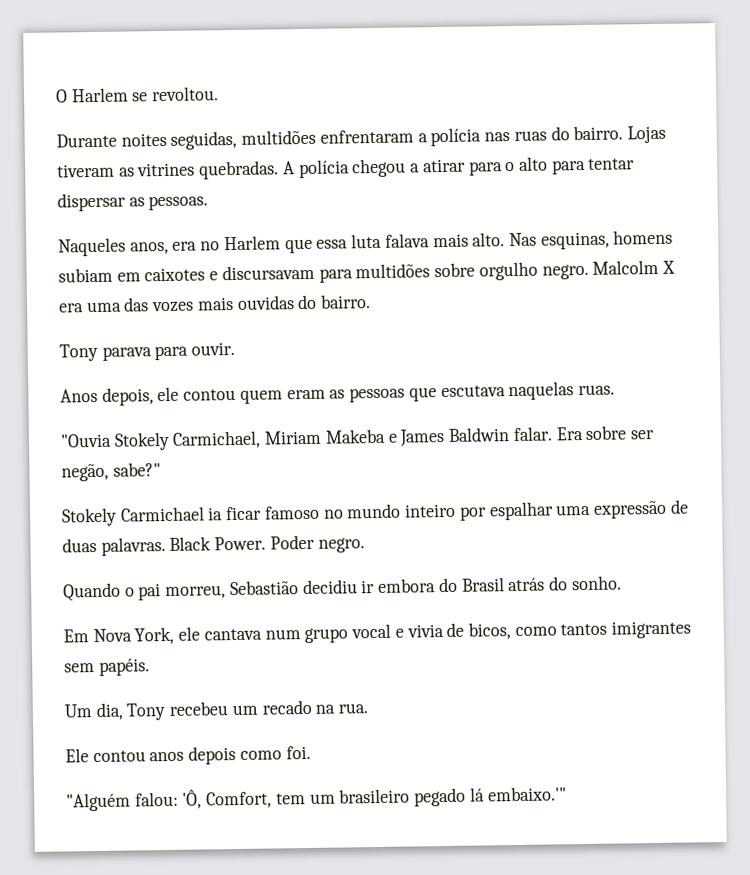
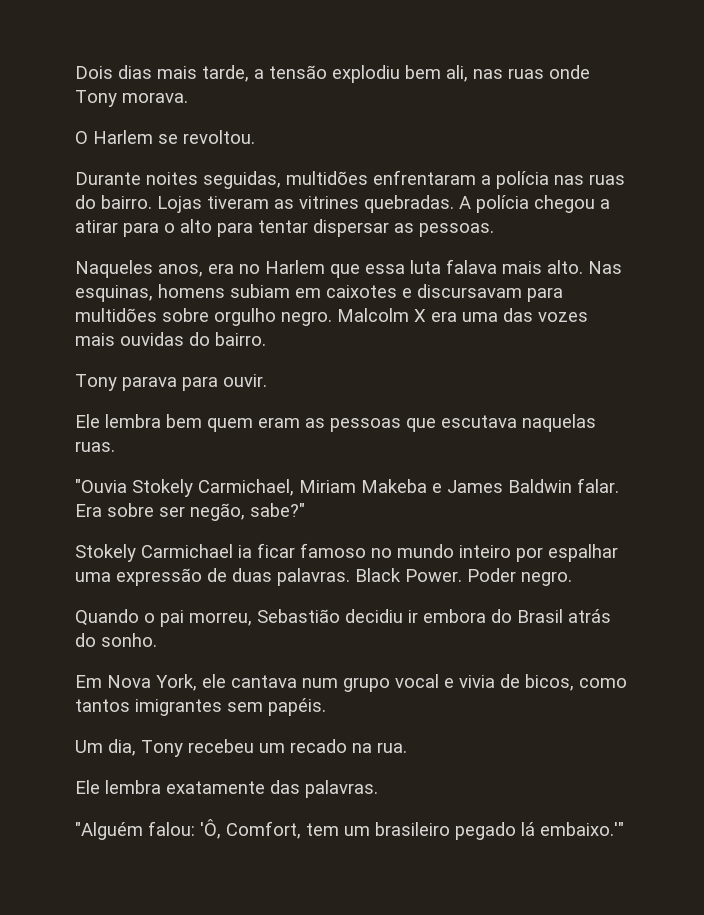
(55, 96) none -> [75,65,590,83] [75,90,188,107] Dois dias mais tarde, a tensão explodiu bem ali, nas ruas onde Tony morava. //
[60,386,237,406] Anos depois, ele contou -> [75,414,202,428] Ele lembra bem
[92,745,311,765] contou anos depois como foi. -> [105,780,378,798] lembra exatamente das palavras.

